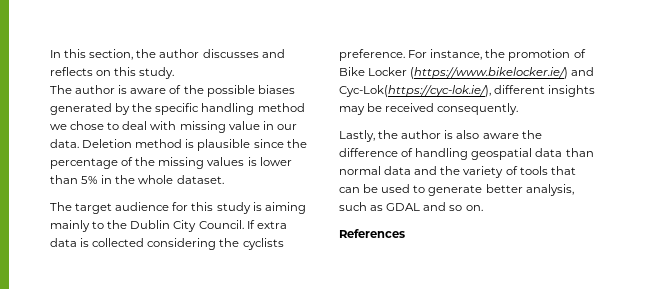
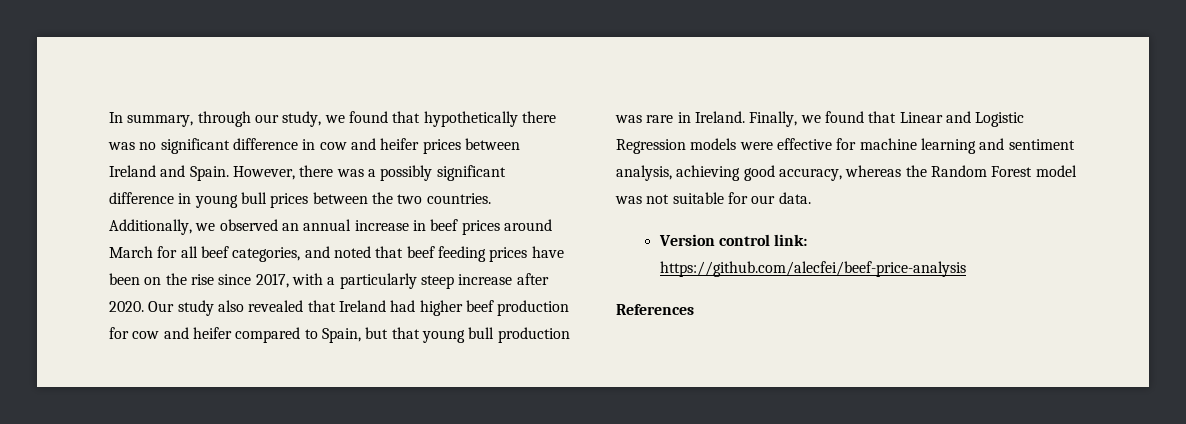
[64,49,285,60] [50,67,175,79] [50,85,295,97] [50,103,305,115] [50,121,297,133] [50,139,307,151] [50,157,292,169] [50,175,224,184] [50,202,306,214] [50,220,287,232] [50,238,284,250] [339,49,586,61] [339,67,595,79] [339,85,596,97] [339,103,519,115] [339,130,542,142] [339,148,594,160] [339,166,576,178] [339,184,574,196] [339,202,483,211] this section, the author discusses and reflects on this study. // The author is aware of the possible biases generated by the specific handling method we chose to deal with missing value in our data. Deletion method is plausible since the percentage of the missing values is lower than 5% in the whole dataset. // The target audience for this study is aiming mainly to the Dublin City Council. If extra data is collected considering the cyclists preference. For instance, the promotion of Bike Locker (https://www.bikelocker.ie/) and Cyc-Lok(https://cyc-lok.ie/), different insights may be received consequently. // Lastly, the author is also aware the difference of handling geospatial data than normal data and the variety of tools that can be used to generate better analysis, such as GDAL and so on. -> [127,111,556,127] [108,138,520,154] [109,165,506,181] [109,192,491,208] [109,219,552,235] [109,246,564,262] [109,273,549,289] [109,300,570,316] [109,327,570,343] [615,111,1025,127] [616,138,1075,154] [616,165,1077,181] [615,192,811,204] [658,234,808,246] [659,261,966,277] summary, through our study, we found that hypothetically there was no significant difference in cow and heifer prices between Ireland and Spain. However, there was a possibly significant difference in young bull prices between the two countries. Additionally, we observed an annual increase in beef prices around March for all beef categories, and noted that beef feeding prices have been on the rise since 2017, with a particularly steep increase after 2020. Our study also revealed that Ireland had higher beef production for cow and heifer compared to Spain, but that young bull production was rare in Ireland. Finally, we found that Linear and Logistic Regression models were effective for machine learning and sentiment analysis, achieving good accuracy, whereas the Random Forest model was not suitable for our data. // Version control link: https://github.com/alecfei/beef-price-analysis

